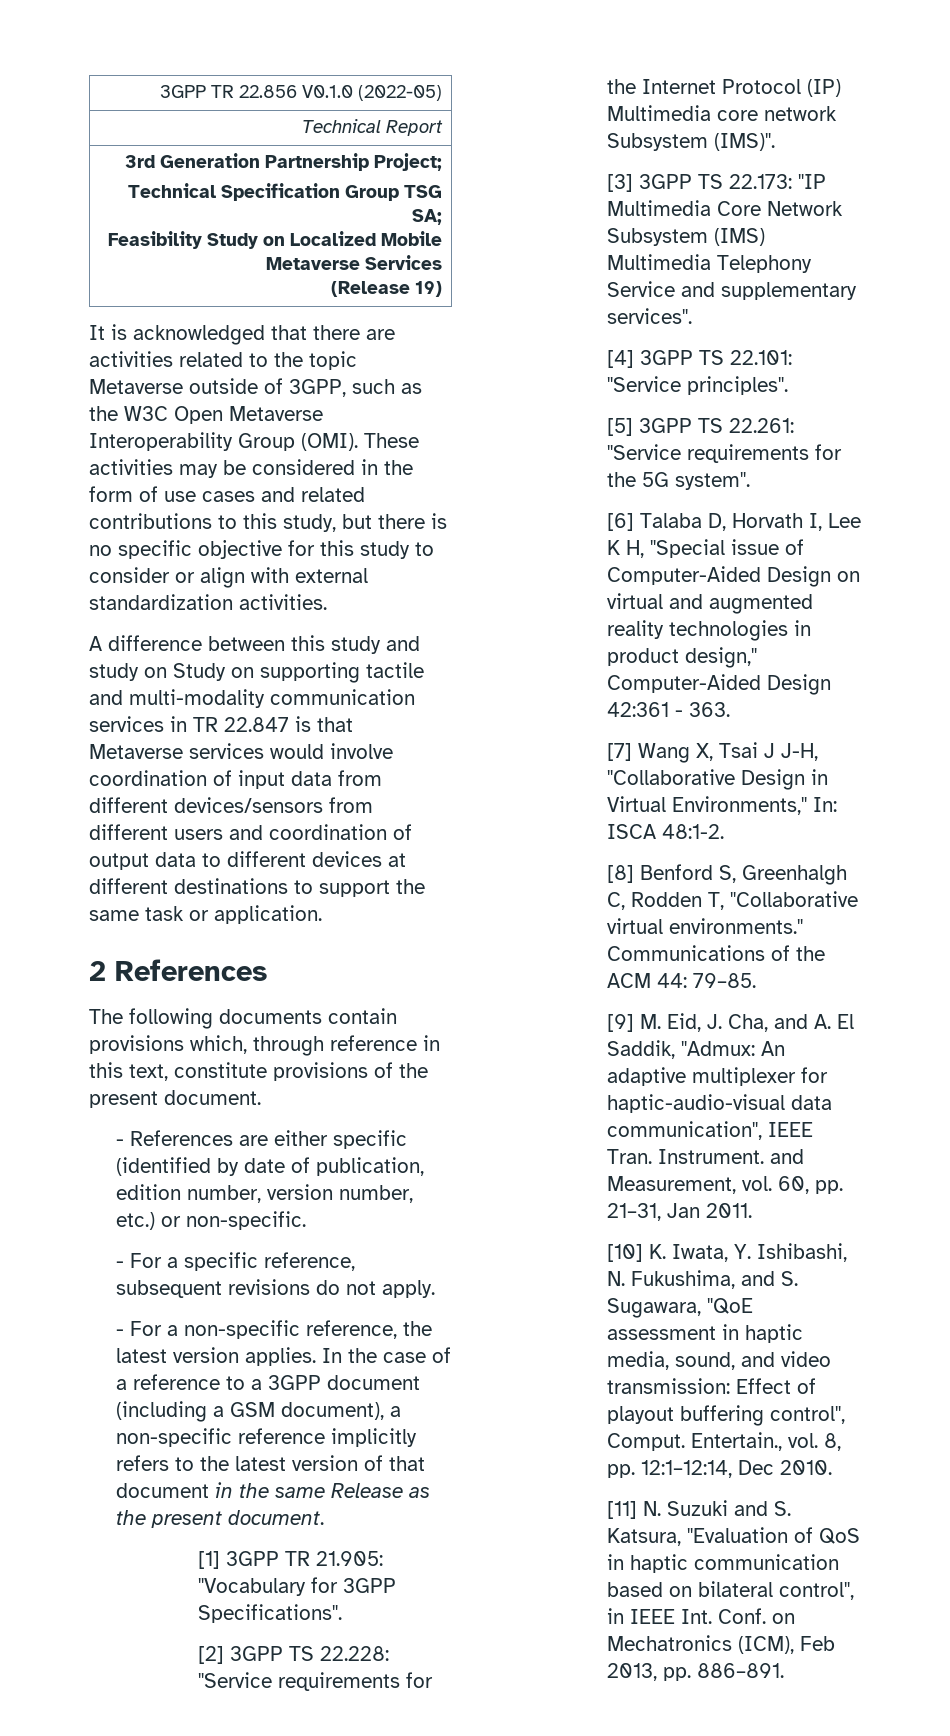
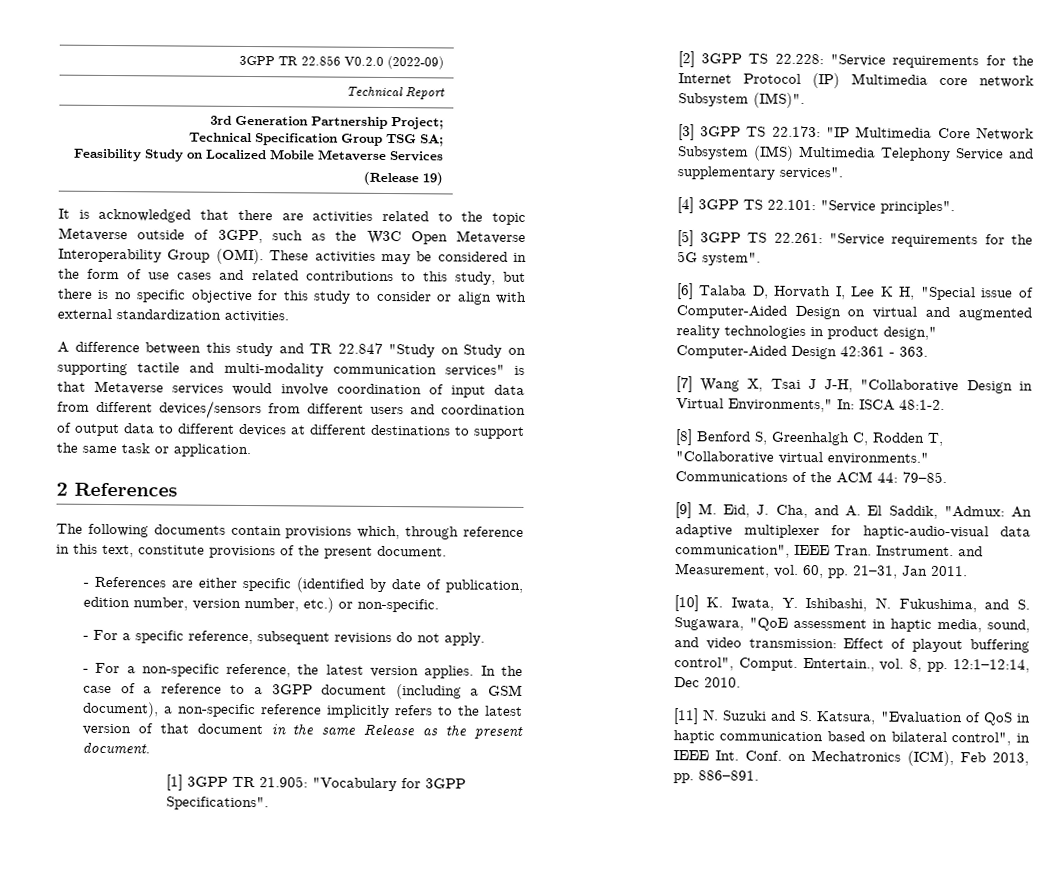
[302,85,443,101] V0.1.0 (2022-05) -> [343,55,444,70] V0.2.0 (2022-09)
[89,663,139,681] study -> [309,342,436,358] TR 22.847 "Study
[89,716,289,732] services in TR 22.847 -> [444,364,505,377] services"

